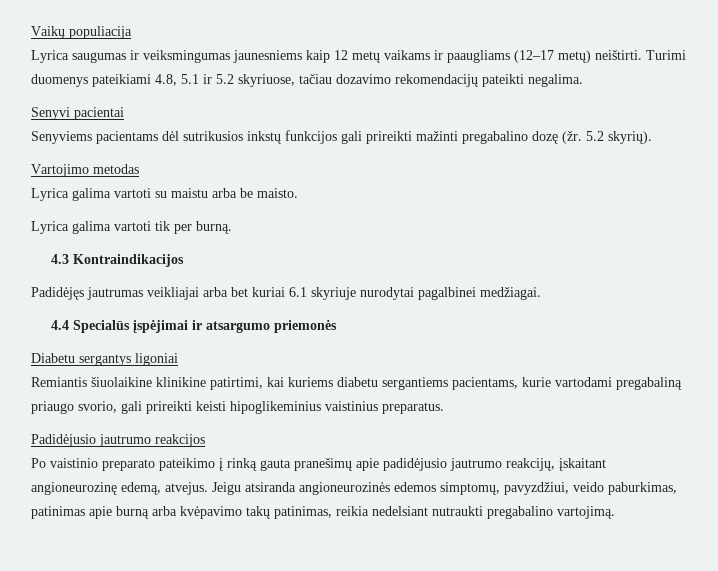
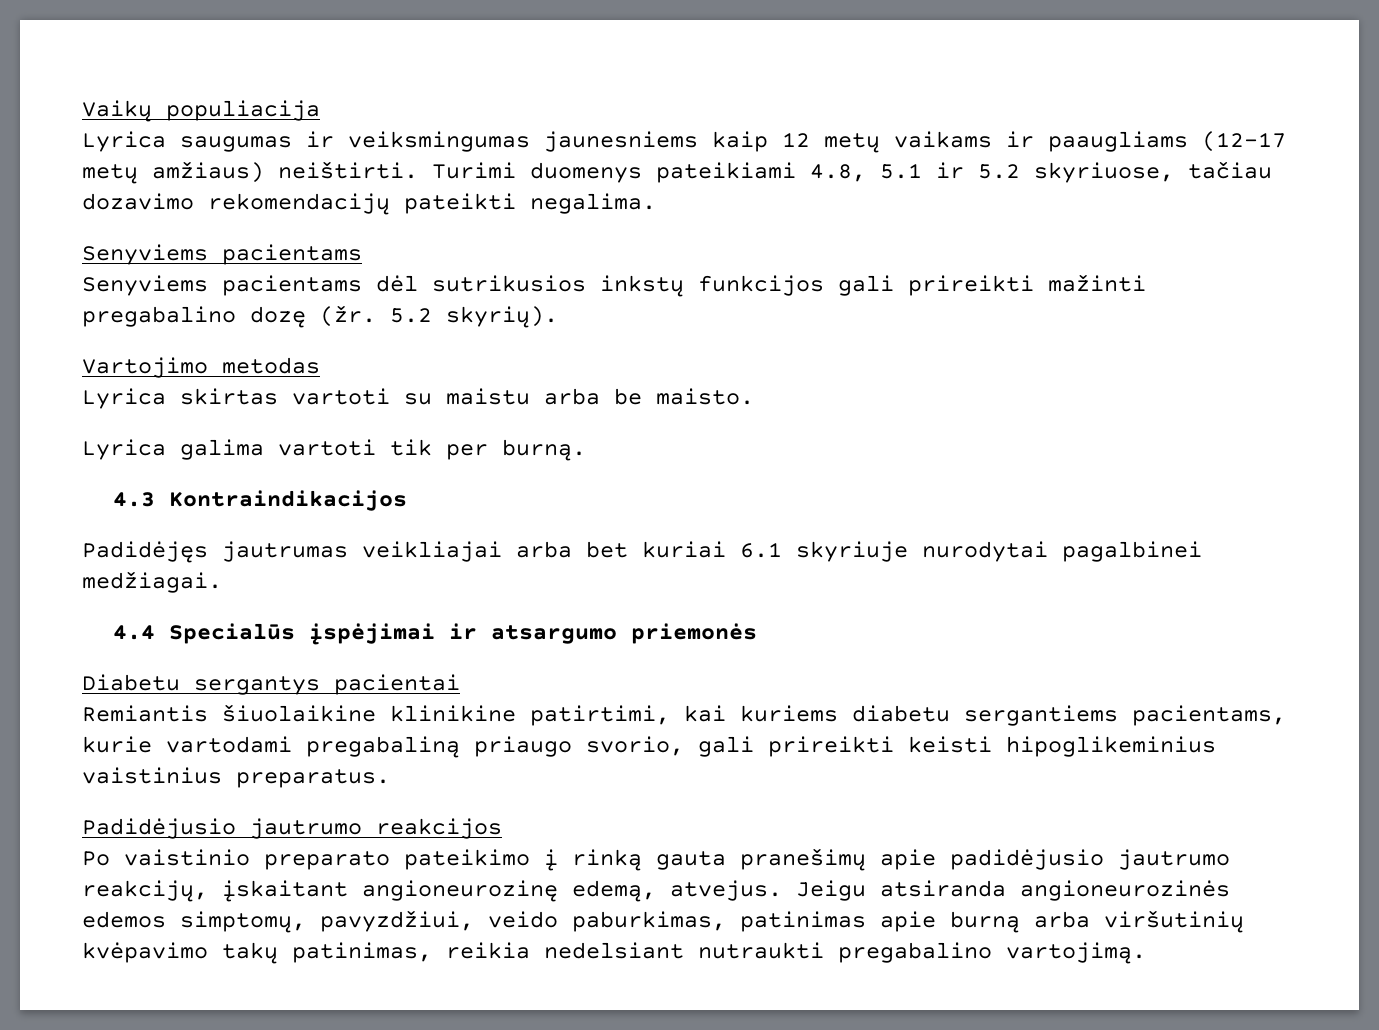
[558,50,591,63] metų) -> [82,161,264,184] metų amžiaus)
[31,107,124,120] Senyvi pacientai -> [82,244,362,265] Senyviems pacientams
[72,188,111,201] galima -> [180,388,278,405] skirtas
[135,353,178,366] ligoniai -> [334,674,460,695] pacientai
(177, 511) none -> [1104,910,1244,933] viršutinių

